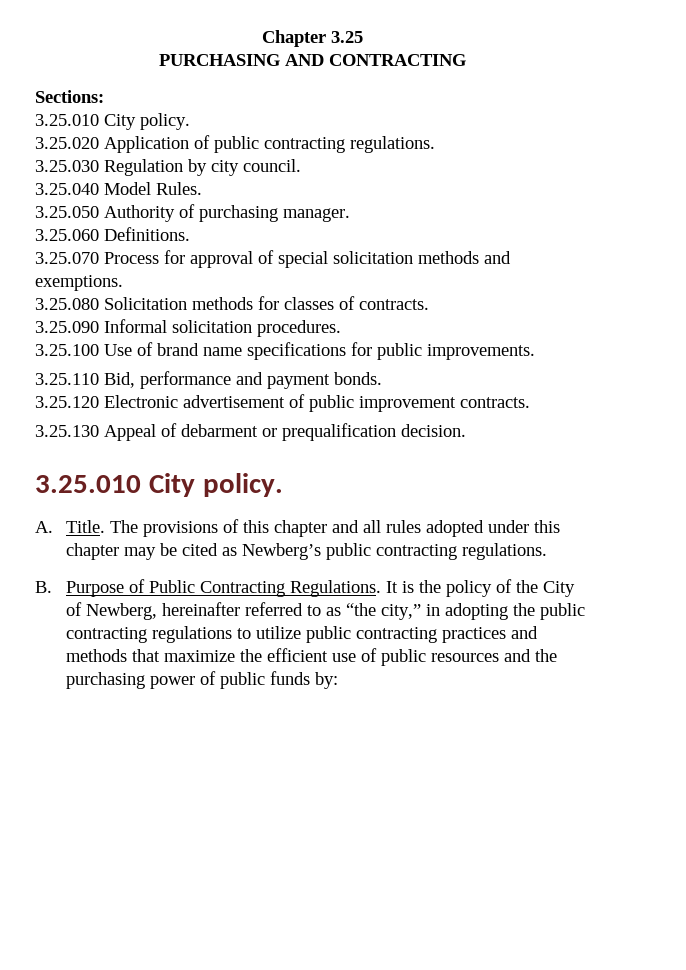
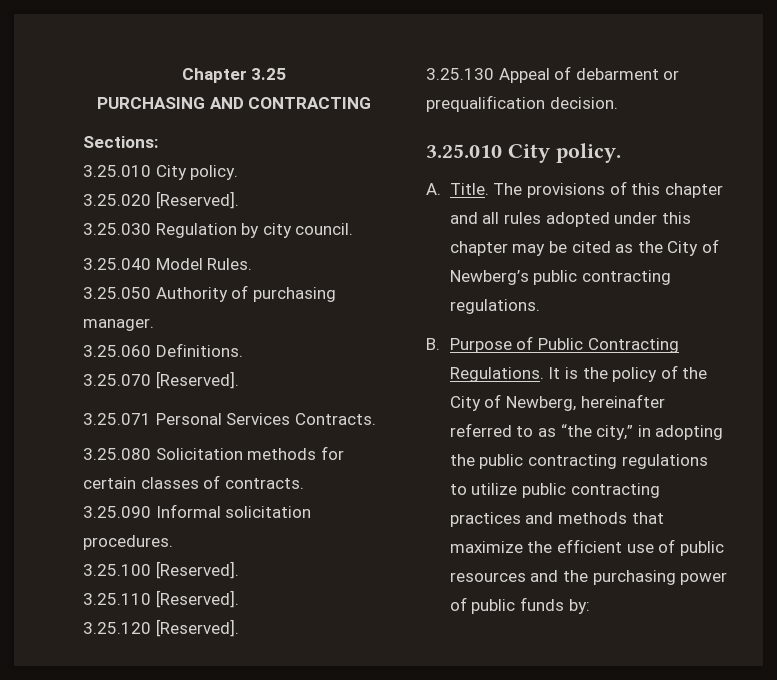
[104,135,435,153] Application of public contracting regulations. -> [155,191,239,209] [Reserved].
[104,250,511,268] [35,275,123,291] Process for approval of special solicitation methods and exemptions. -> [155,371,239,389] [83,413,376,425] [Reserved]. // 3.25.071 Personal Services Contracts.
(279, 303) none -> [83,477,136,489] certain
[104,342,535,360] [35,371,382,389] [35,394,530,412] Use of brand name specifications for public improvements. // 3.25.110 Bid, performance and payment bonds. // 3.25.120 Electronic advertisement of public improvement contracts. -> [155,561,239,579] [83,590,239,608] [83,619,239,637] [Reserved]. // 3.25.110 [Reserved]. // 3.25.120 [Reserved].
(238, 551) none -> [637,239,719,256] the City of

